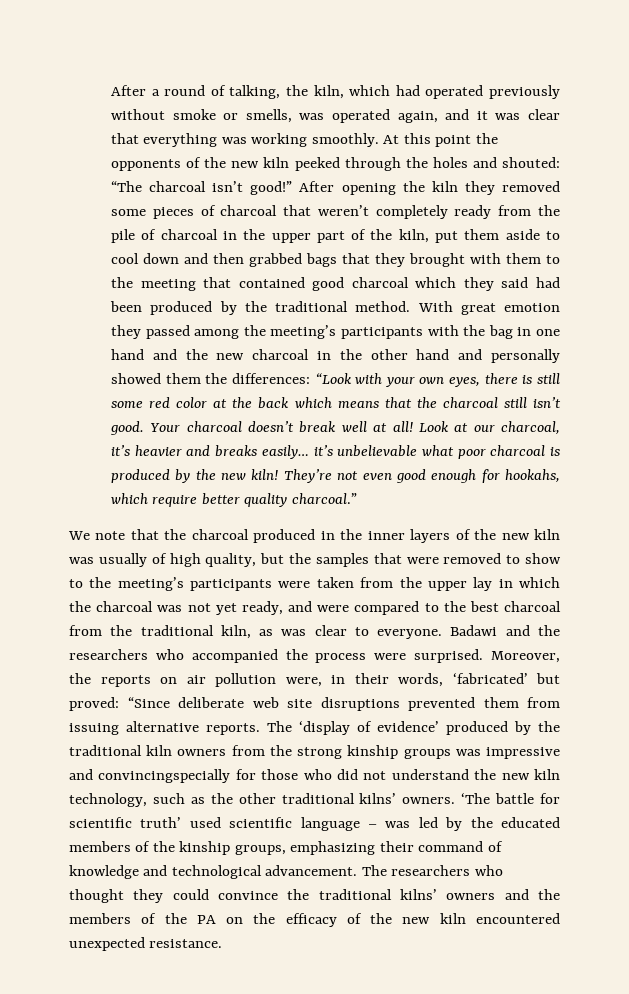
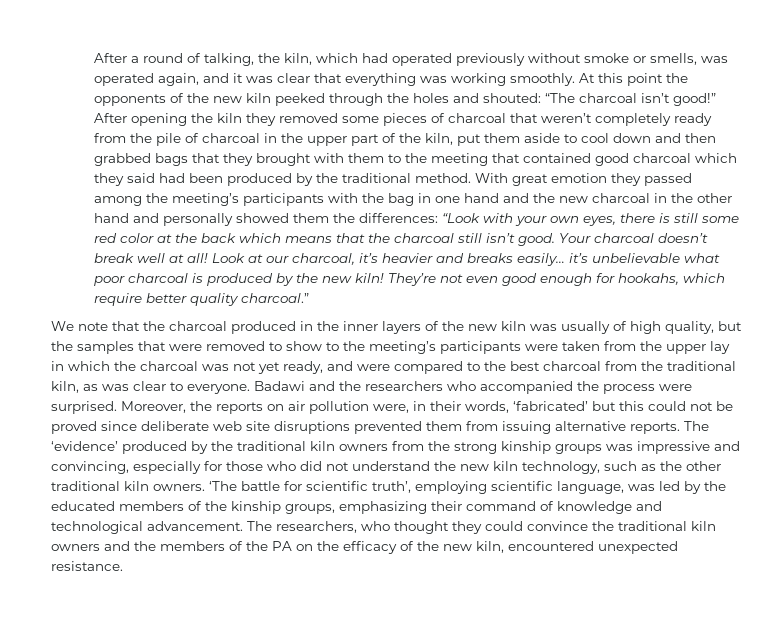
[69,697,170,711] proved: “Since -> [619,401,733,411] [51,421,137,434] this could not be proved since
[299,721,439,735] ‘display of evidence’ -> [51,441,118,451] ‘evidence’
[98,769,231,783] convincingspecially -> [51,461,201,474] convincing, especially
[359,793,397,804] kilns’ -> [124,481,149,491] kiln
[140,817,377,831] truth’ used scientific language – -> [372,481,624,494] truth’, employing scientific language,
[391,865,471,876] researchers -> [276,521,357,533] researchers,
[400,889,438,900] kilns’ -> [691,521,716,531] kiln
[439,913,466,924] kiln -> [476,541,504,553] kiln,

